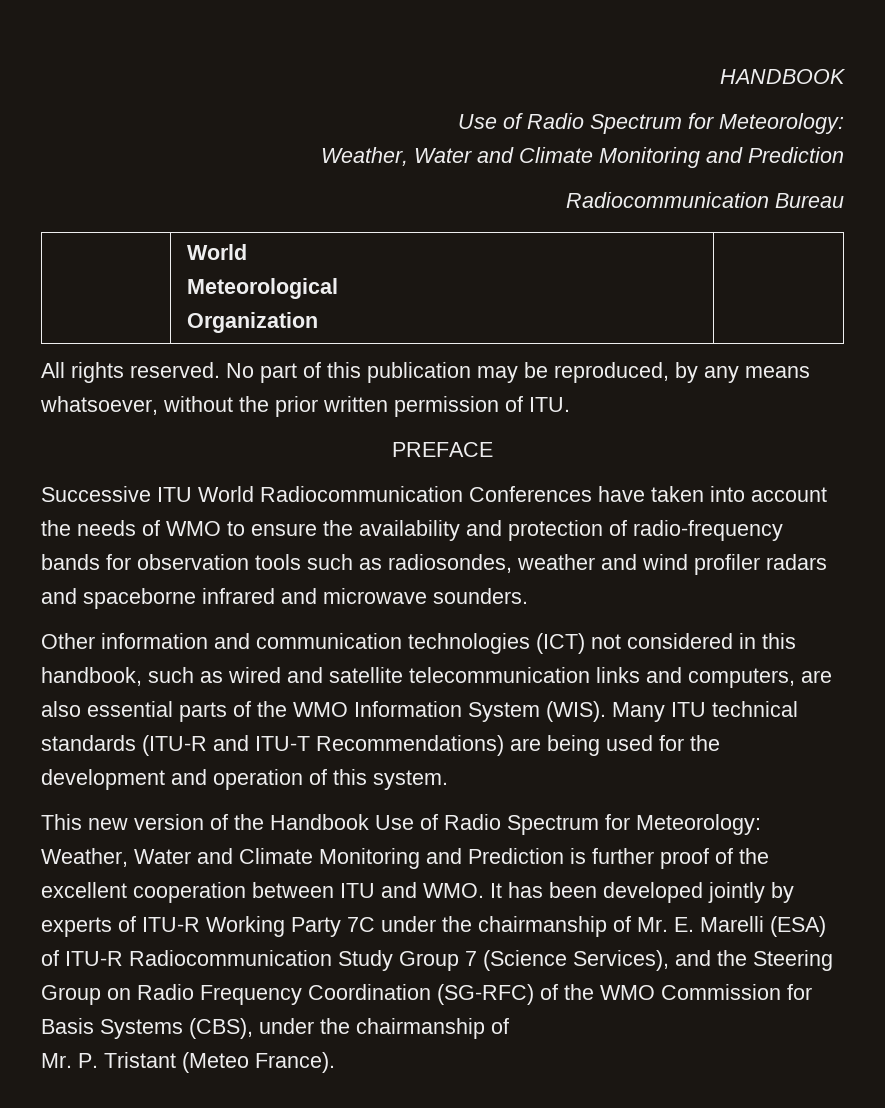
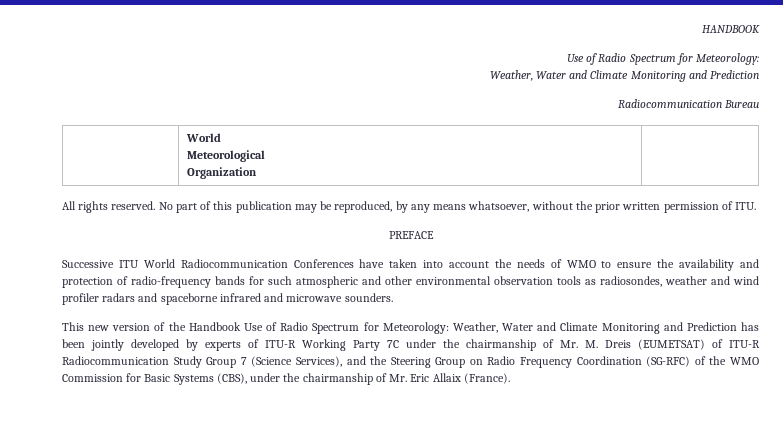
(131, 562) none -> [268,276,491,288] such atmospheric and other environmental
[307,554,353,570] such -> (581, 280) none
[41,633,796,654] [41,667,832,688] [41,701,798,722] [41,735,720,756] [41,769,448,790] // Other information and communication technologies (ICT) not considered in this handbook, such as wired and satellite telecommunication links and computers, are also essential parts of the WMO Information System (WIS). Many ITU technical standards (ITU-R and ITU-T Recommendations) are being used for the development and operation of this system. -> (393, 297) none
[570,848,769,869] [41,882,765,903] is further proof of the excellent cooperation between ITU and WMO. It has been developed jointly -> [740,322,759,331] [62,339,179,351] has been jointly developed
[674,916,826,937] E. Marelli (ESA) -> [585,339,705,350] M. Dreis (EUMETSAT)
[41,1018,94,1034] Basis -> [144,374,171,382] Basic
[41,1052,335,1073] // Mr. P. Tristant (Meteo France). -> [389,373,510,384] Mr. Eric Allaix (France).

